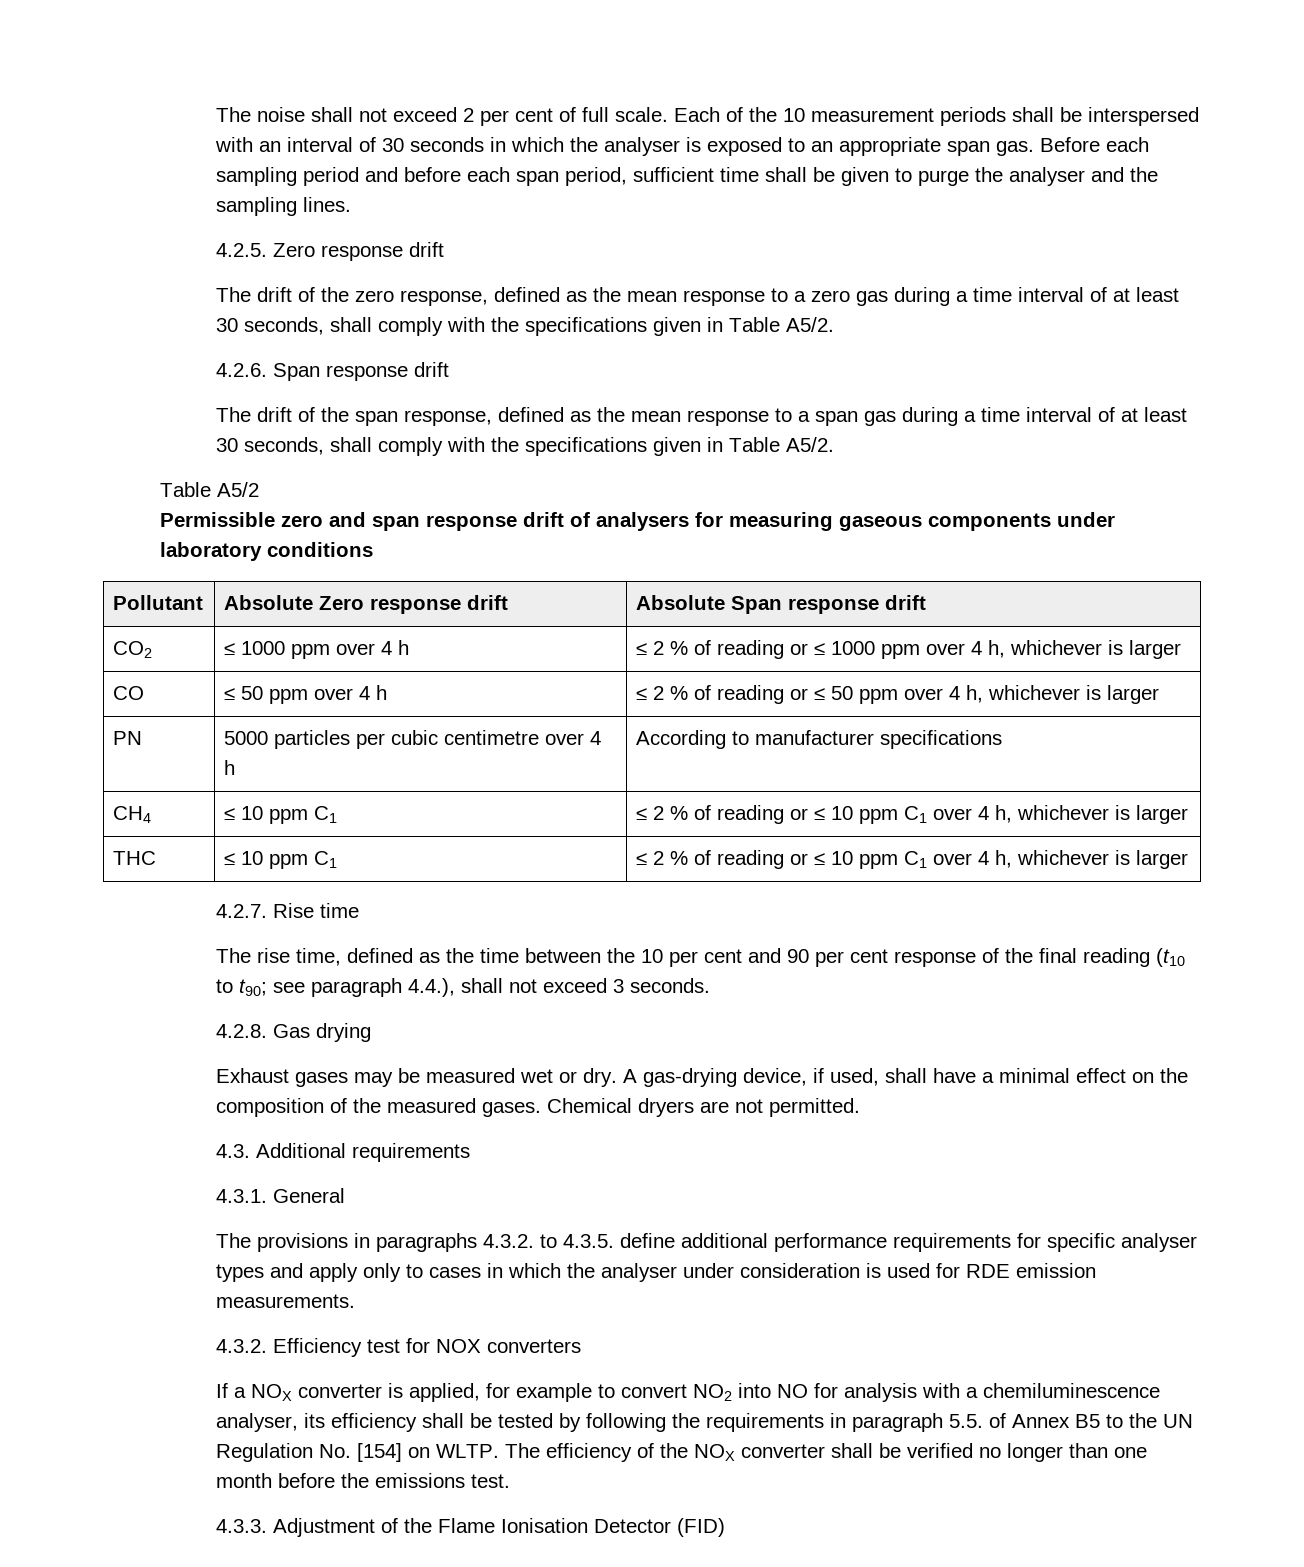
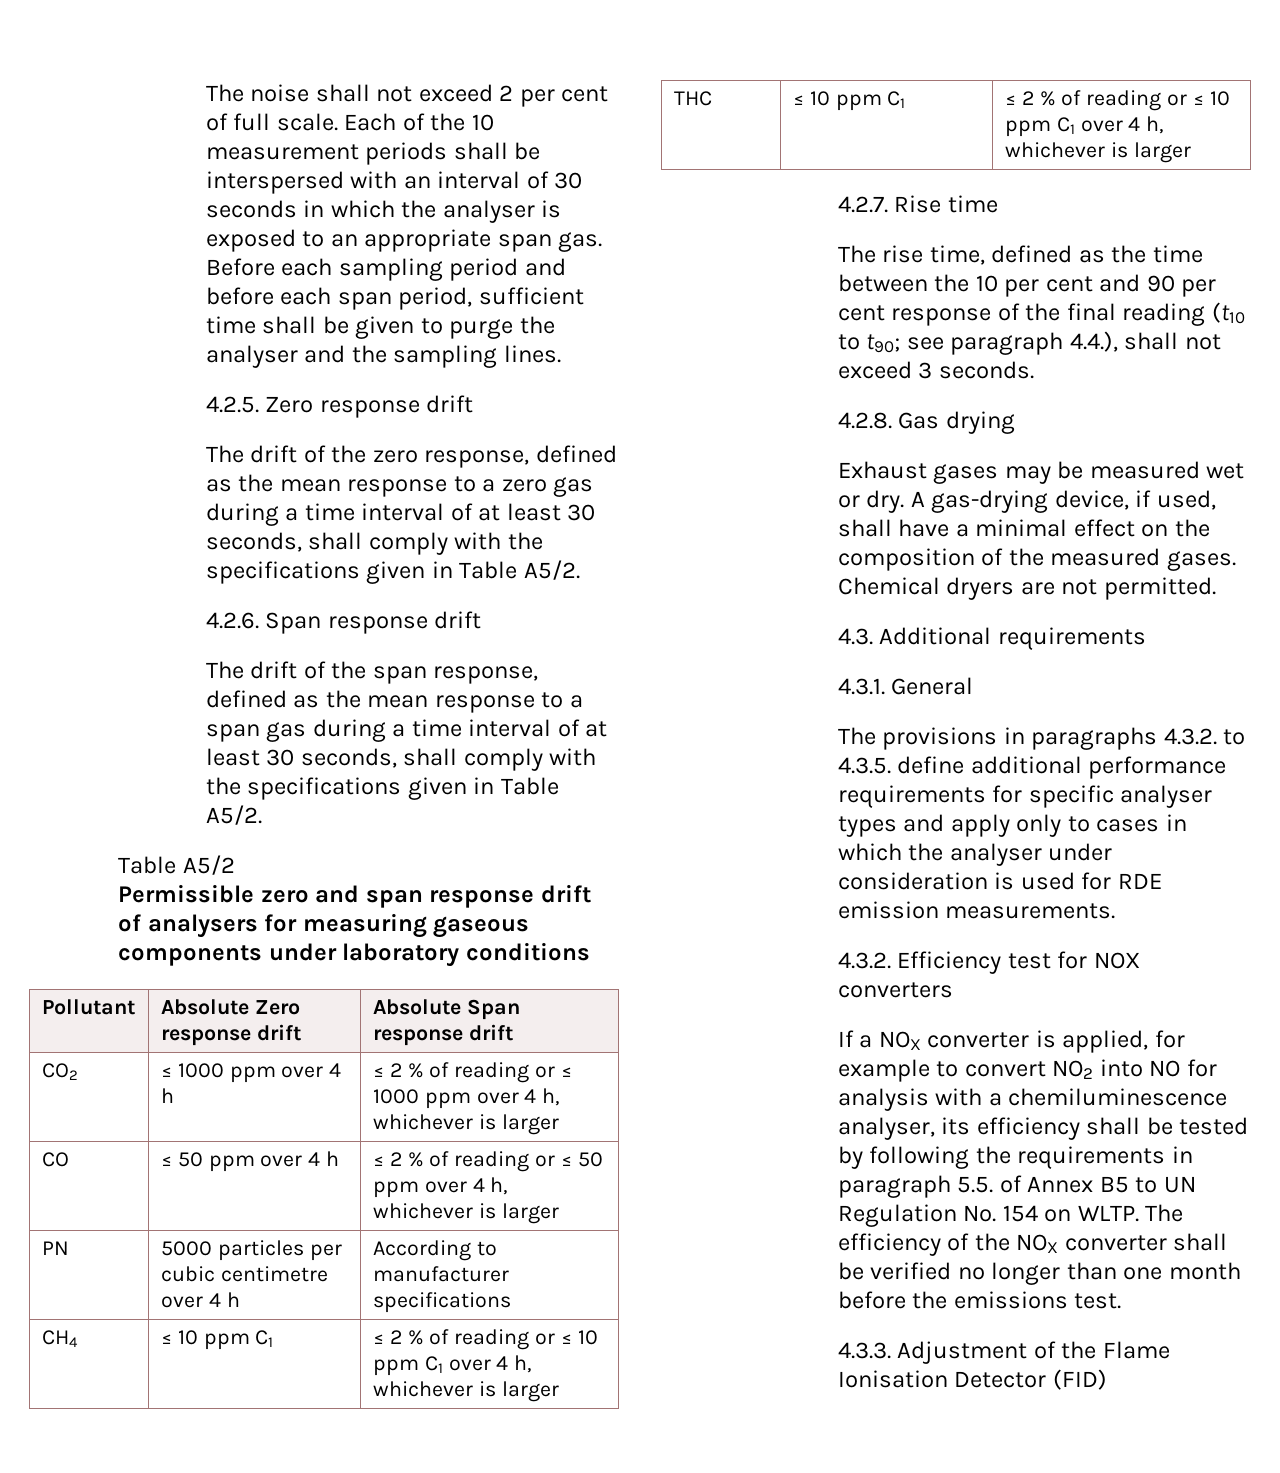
[1129,1413,1158,1428] the -> (1158, 1185) none
[357,1443,403,1462] [154] -> [1002,1205,1038,1222] 154

